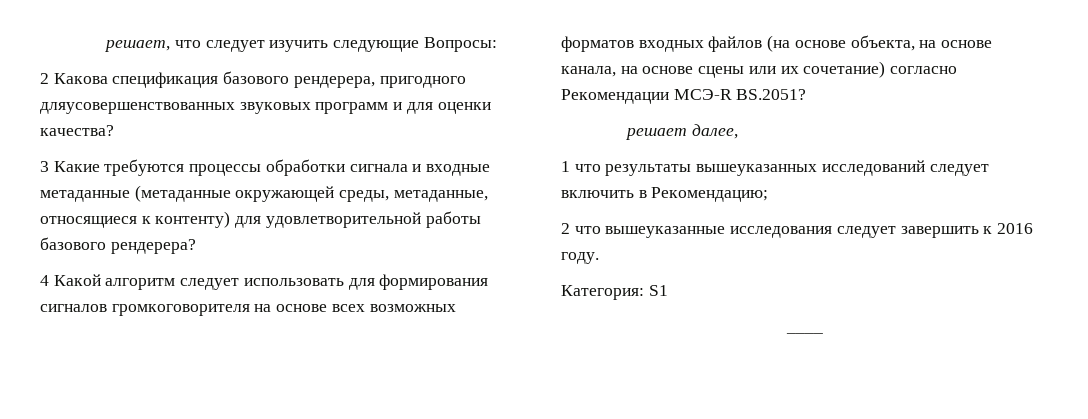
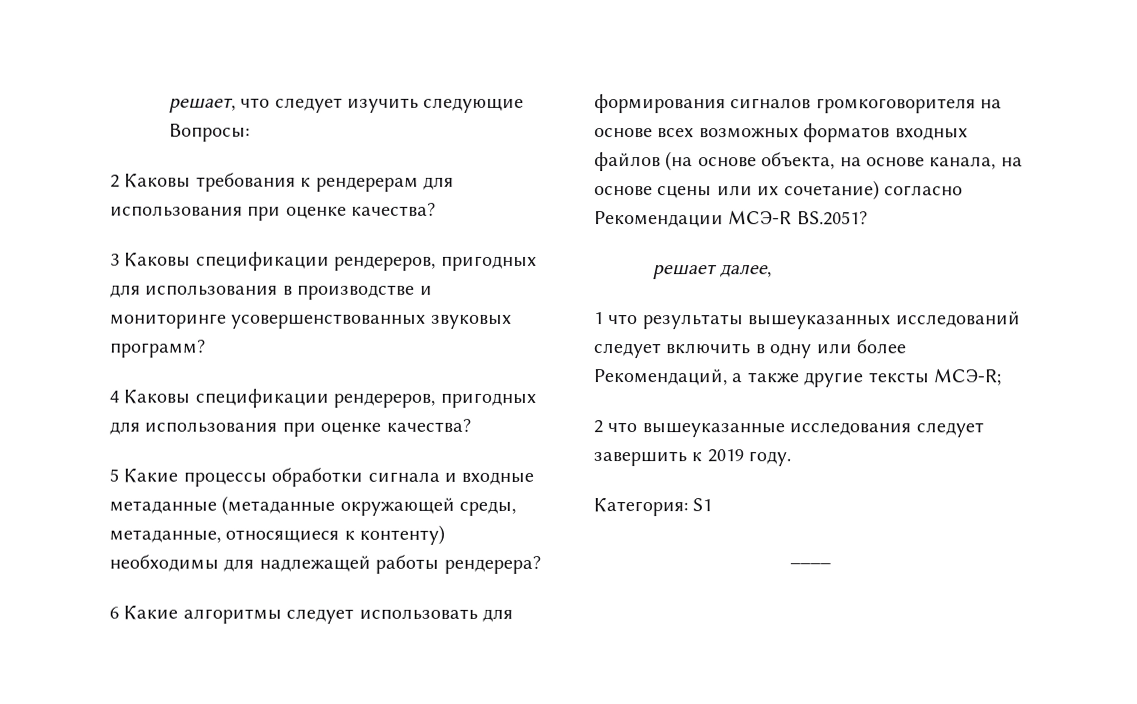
[53,71,466,88] [40,102,491,114] [40,125,114,136] [40,159,185,176] Какова спецификация базового рендерера, пригодного дляусовершенствованных звуковых программ и для оценки качества? // 3 Какие требуются -> [124,172,454,192] [110,202,437,221] [110,251,537,271] [110,284,433,300] [110,313,512,329] [109,339,206,358] [109,388,536,408] [109,418,471,437] [109,468,179,483] Каковы требования к рендерерам для использования при оценке качества? // 3 Каковы спецификации рендереров, пригодных для использования в производстве и мониторинге усовершенствованных звуковых программ? // 4 Каковы спецификации рендереров, пригодных для использования при оценке качества? // 5 Какие
[235,211,481,228] [40,237,196,254] [40,274,176,290] для удовлетворительной работы базового рендерера? // 4 Какой алгоритм -> [109,554,541,574] [109,605,282,624] необходимы для надлежащей работы рендерера? // 6 Какие алгоритмы
[651,187,769,202] Рекомендацию; -> [769,339,907,359] [593,368,1001,388] одну или более Рекомендаций, а также другие тексты МСЭ-R;
[997,223,1034,234] 2016 -> [706,449,744,463] 2019

